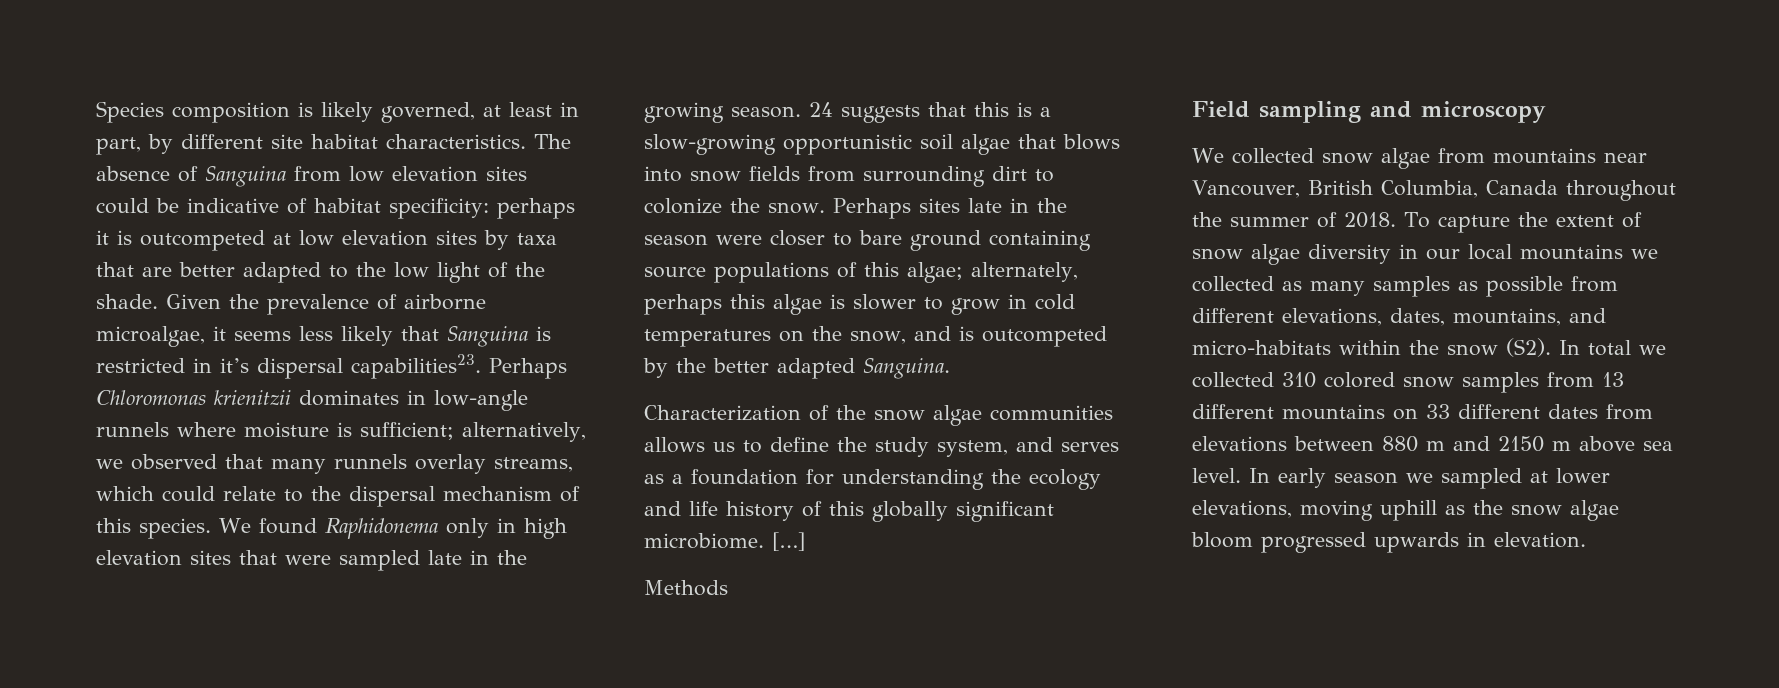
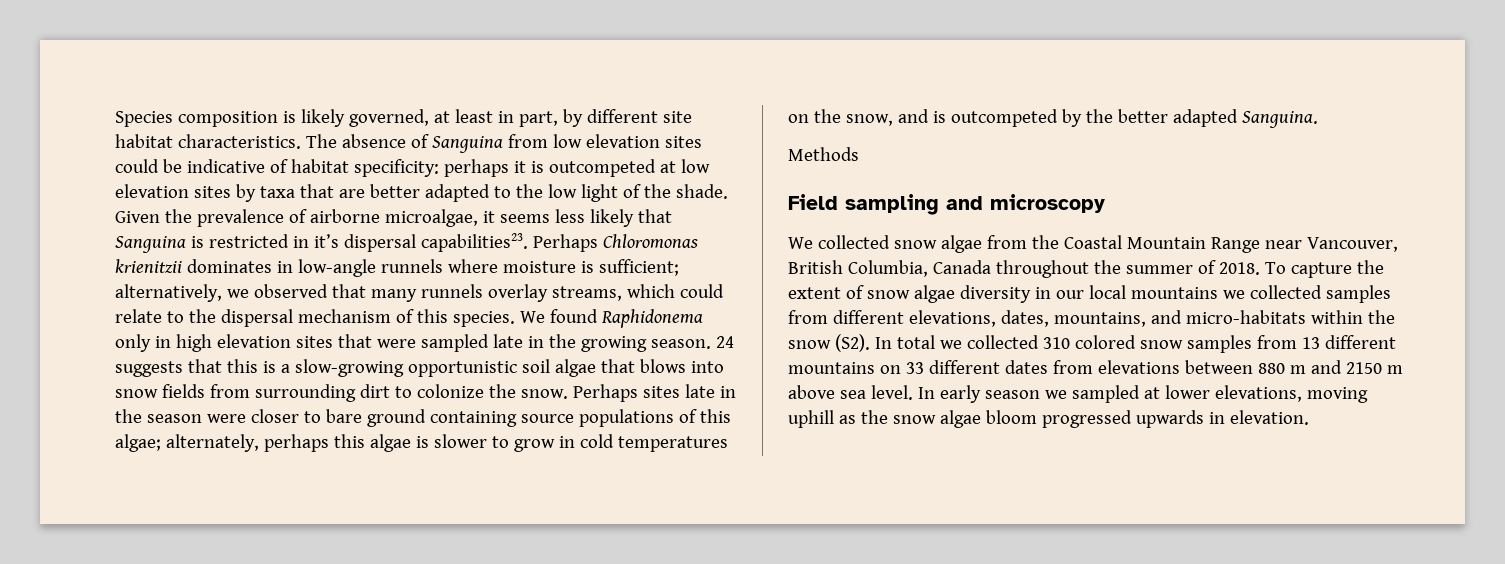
[644,405,1113,426] [644,437,1119,457] [644,469,1101,490] [644,501,1054,522] [644,532,805,551] // Characterization of the snow algae communities allows us to define the study system, and serves as a foundation for understanding the ecology and life history of this globally significant microbiome. […] -> (1318, 119) none
[1492,148,1596,164] mountains -> [1031,235,1260,253] the Coastal Mountain Range
[1282,276,1563,297] as many samples as possible -> [1325,285,1391,303] samples

